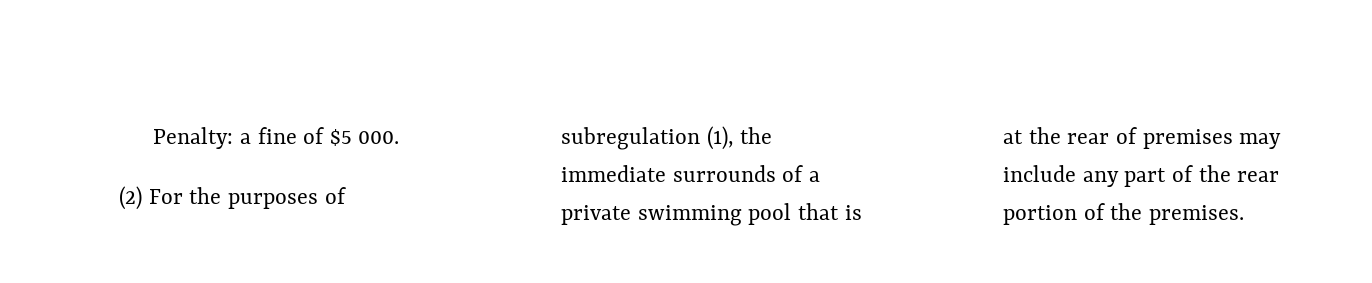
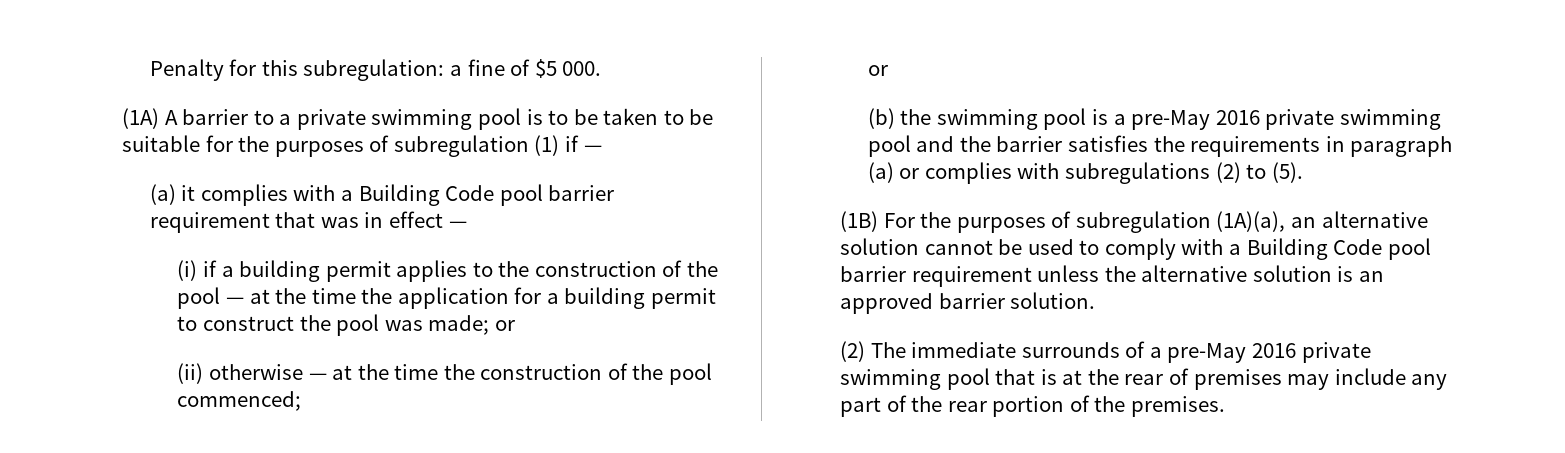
[153,127,234,149] Penalty: -> [149,59,445,81] Penalty for this subregulation:
[119,186,143,210] (2) -> [122,108,714,130] [122,135,602,157] [149,184,615,206] [149,211,467,233] [177,260,718,282] [177,287,716,309] [177,314,515,336] [177,363,712,385] [177,391,302,411] [867,65,888,76] [867,108,1441,130] [867,135,1453,157] [867,162,1303,184] [840,211,879,232] (1A) A barrier to a private swimming pool is to be taken to be suitable for the purposes of subregulation (1) if — // (a) it complies with a Building Code pool barrier requirement that was in effect — // (i) if a building permit applies to the construction of the pool — at the time the application for a building permit to construct the pool was made; or // (ii) otherwise — at the time the construction of the pool commenced; // or // (b) the swimming pool is a pre-May 2016 private swimming pool and the barrier satisfies the requirements in paragraph (a) or complies with subregulations (2) to (5). // (1B)
[706,126,773,150] (1), the -> [1216,211,1428,232] [840,238,1431,260] [840,265,1384,287] [840,292,1096,314] [840,341,906,362] (1A)(a), an alternative solution cannot be used to comply with a Building Code pool barrier requirement unless the alternative solution is an approved barrier solution. // (2) The
(821, 176) none -> [1167,343,1296,363] pre-May 2016

